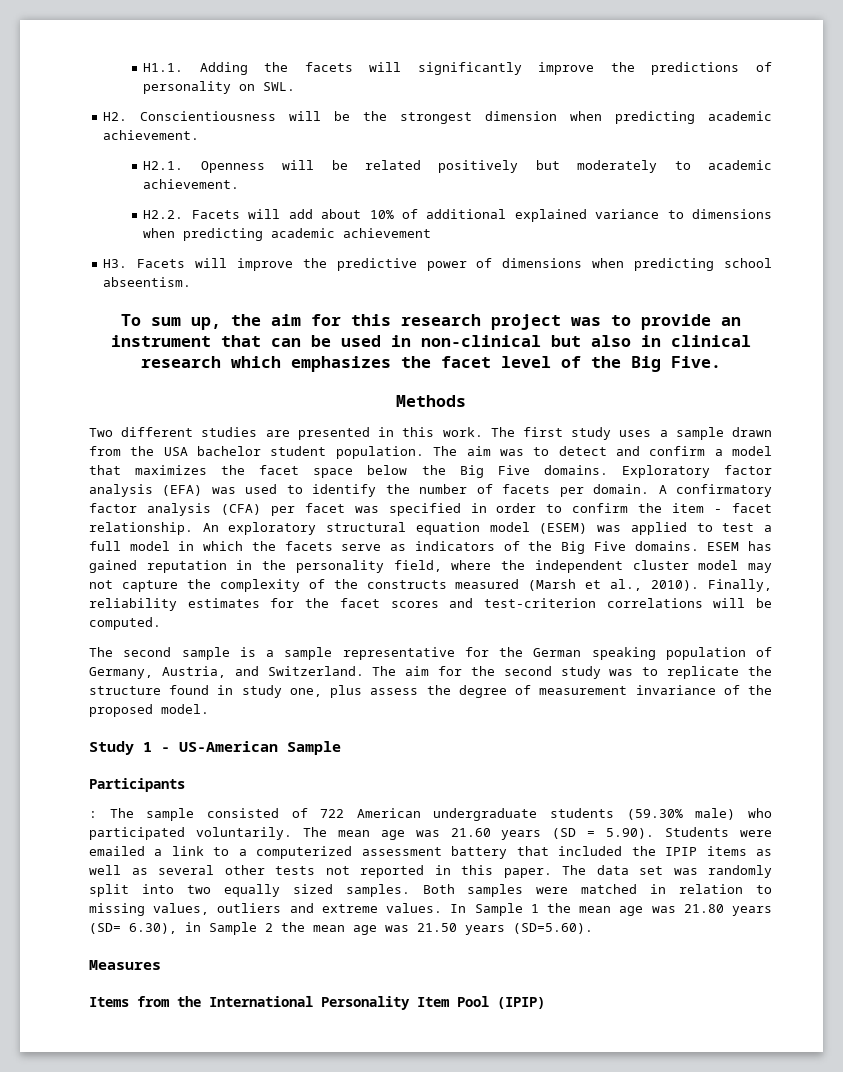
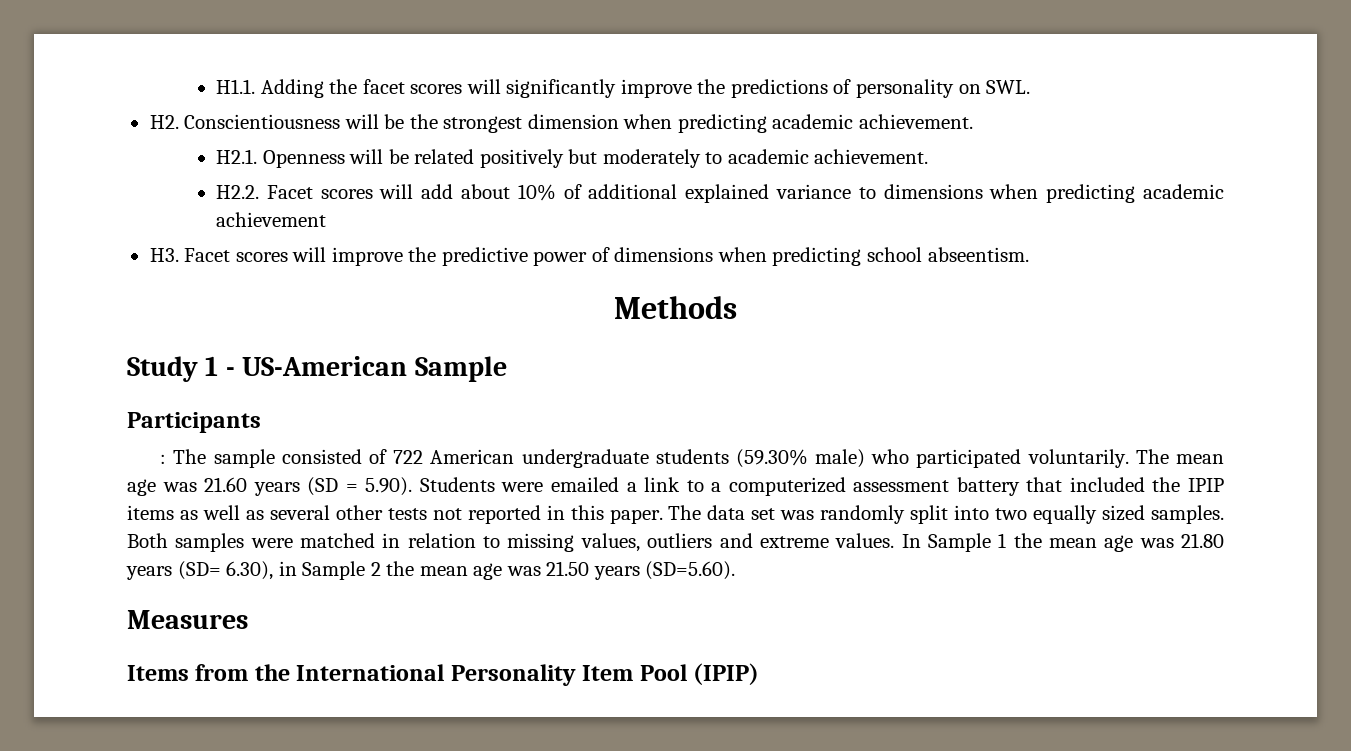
[304,62,353,72] facets -> [362,79,463,94] facet scores
[191,210,240,219] Facets -> [266,185,373,199] Facet scores
[137,259,186,268] Facets -> [184,248,288,262] Facet scores
[120,314,741,330] [110,335,751,347] [140,356,721,372] [395,395,466,407] [89,427,772,440] [89,446,772,459] [89,465,772,478] [89,484,772,497] [89,503,773,516] [89,522,773,535] [89,541,773,554] [89,560,773,573] [89,579,772,592] [89,598,772,611] [89,617,161,630] [89,647,772,660] [89,666,772,679] [89,685,773,698] [89,704,209,717] To sum up, the aim for this research project was to provide an instrument that can be used in non-clinical but also in clinical research which emphasizes the facet level of the Big Five. // Methods // Two different studies are presented in this work. The first study uses a sample drawn from the USA bachelor student population. The aim was to detect and confirm a model that maximizes the facet space below the Big Five domains. Exploratory factor analysis (EFA) was used to identify the number of facets per domain. A confirmatory factor analysis (CFA) per facet was specified in order to confirm the item - facet relationship. An exploratory structural equation model (ESEM) was applied to test a full model in which the facets serve as indicators of the Big Five domains. ESEM has gained reputation in the personality field, where the independent cluster model may not capture the complexity of the constructs measured (Marsh et al., 2010). Finally, reliability estimates for the facet scores and test-criterion correlations will be computed. // The second sample is a sample representative for the German speaking population of Germany, Austria, and Switzerland. The aim for the second study was to replicate the structure found in study one, plus assess the degree of measurement invariance of the proposed model. -> [614,296,737,319] Methods

